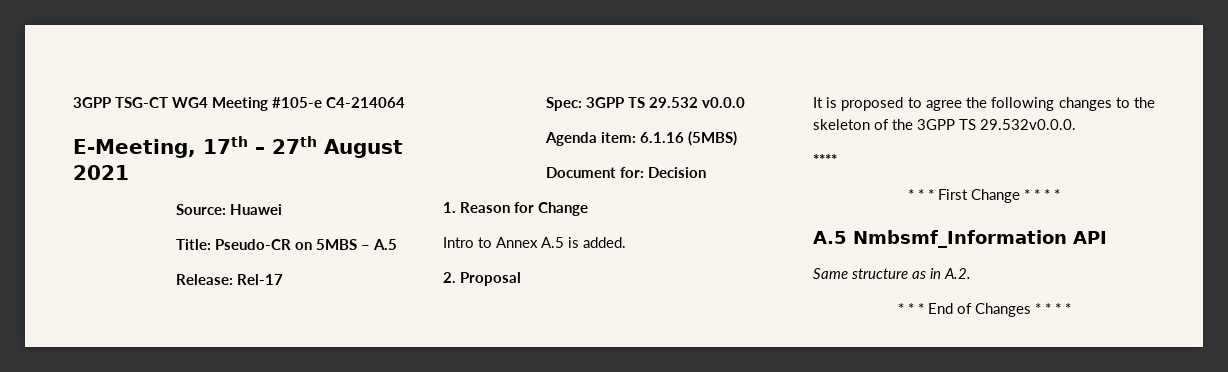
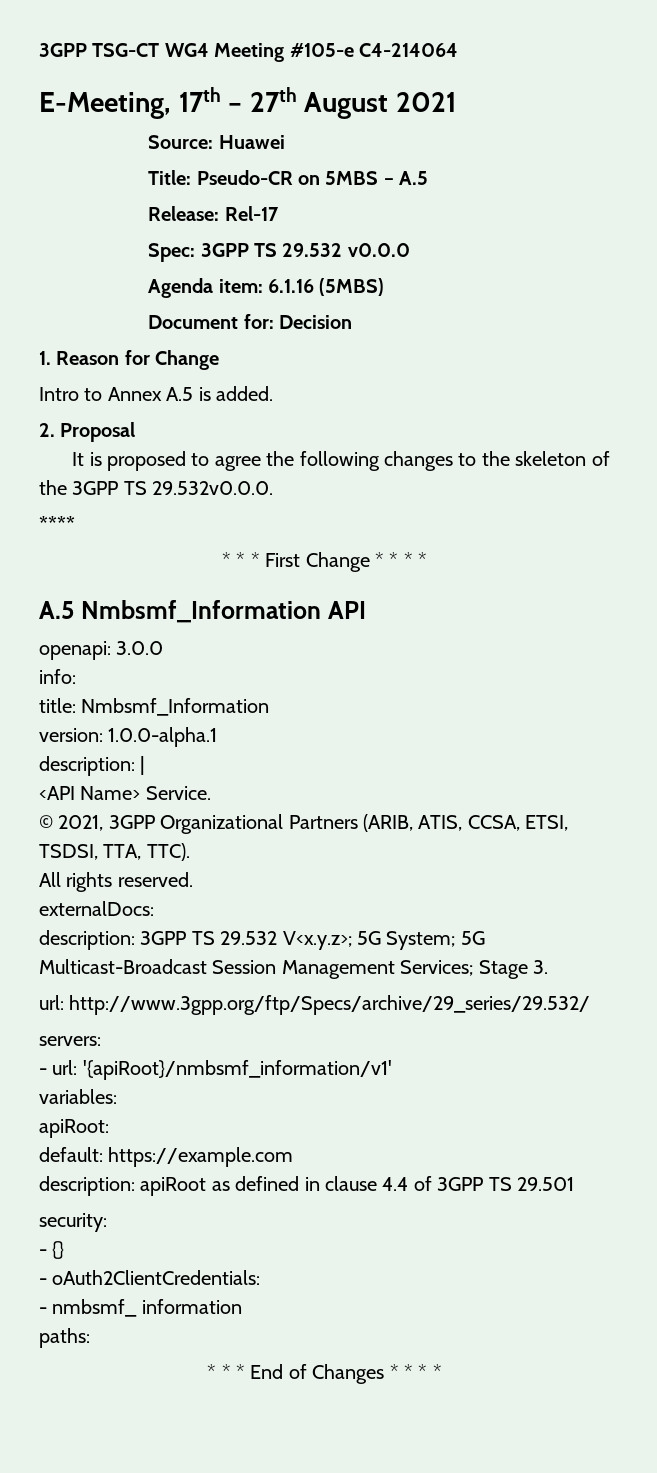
[813,268,971,279] Same structure as in A.2. -> [39,641,164,660] [39,669,76,684] [39,698,270,716] [39,727,218,747] [39,756,146,776] [39,786,211,800] [39,814,569,834] [39,843,190,861] [39,872,193,892] [39,901,154,916] [39,930,485,950] [39,959,548,979] [39,995,591,1015] [39,1036,101,1046] [39,1060,392,1080] [39,1089,117,1104] [39,1119,109,1138] [39,1147,294,1167] [39,1176,574,1196] [39,1213,107,1232] [39,1241,65,1259] [39,1270,261,1285] [39,1299,242,1317] [39,1328,90,1348] openapi: 3.0.0 // info: // title: Nmbsmf_Information // version: 1.0.0-alpha.1 // description: | // <API Name> Service. // © 2021, 3GPP Organizational Partners (ARIB, ATIS, CCSA, ETSI, TSDSI, TTA, TTC). // All rights reserved. // externalDocs: // description: 3GPP TS 29.532 V<x.y.z>; 5G System; 5G Multicast-Broadcast Session Management Services; Stage 3. // url: http://www.3gpp.org/ftp/Specs/archive/29_series/29.532/ // servers: // - url: '{apiRoot}/nmbsmf_information/v1' // variables: // apiRoot: // default: https://example.com // description: apiRoot as defined in clause 4.4 of 3GPP TS 29.501 // security: // - {} // - oAuth2ClientCredentials: // - nmbsmf_ information // paths:

